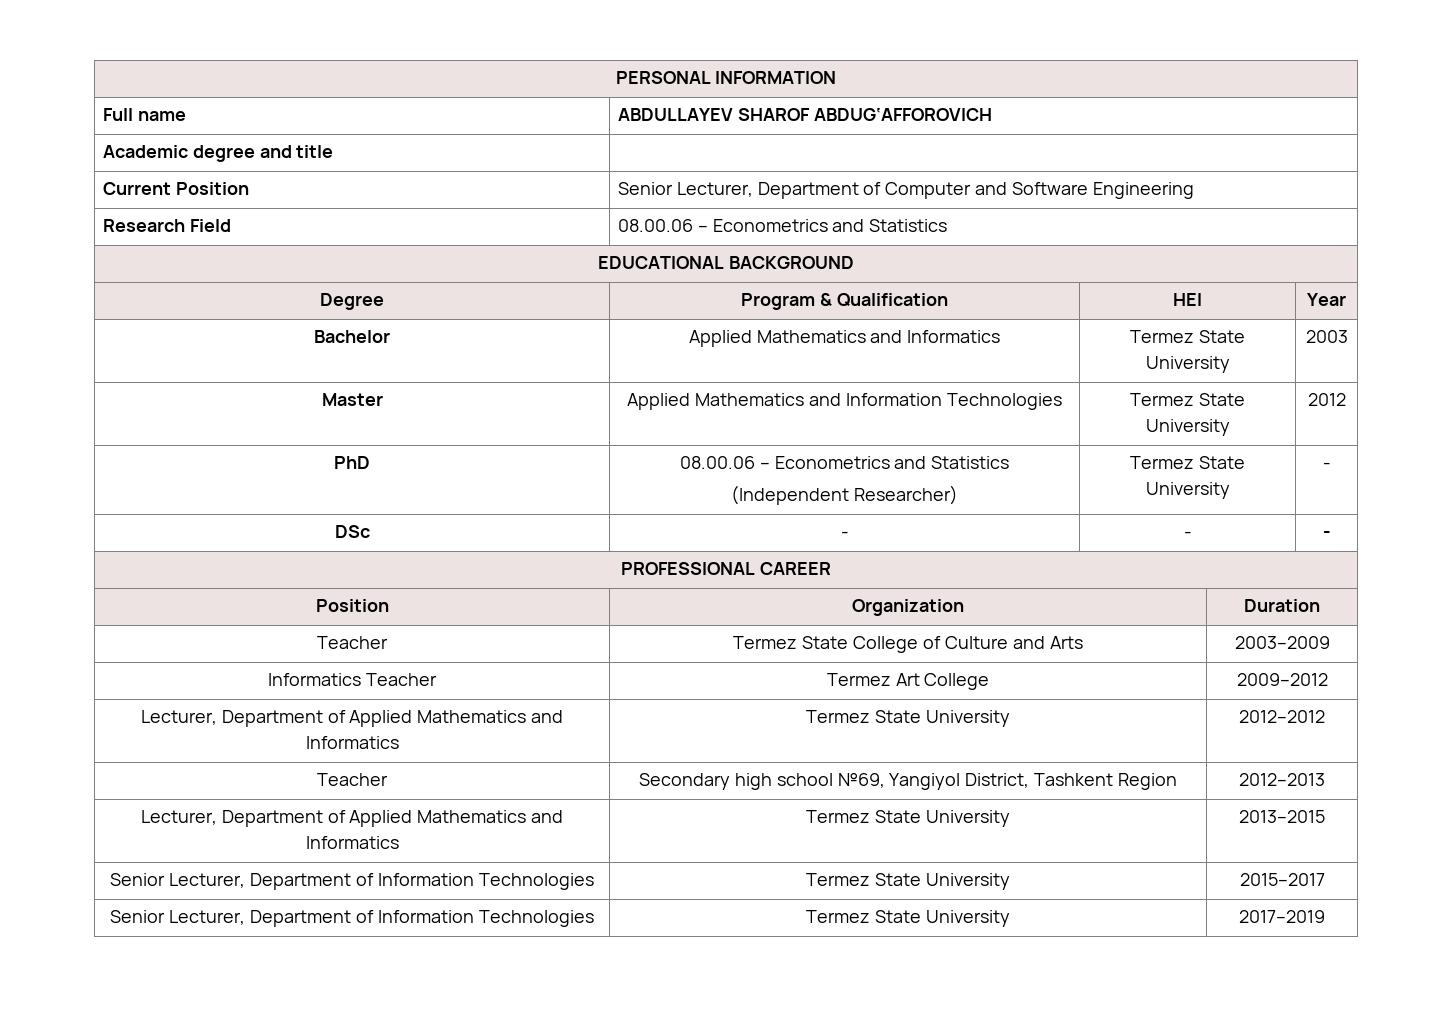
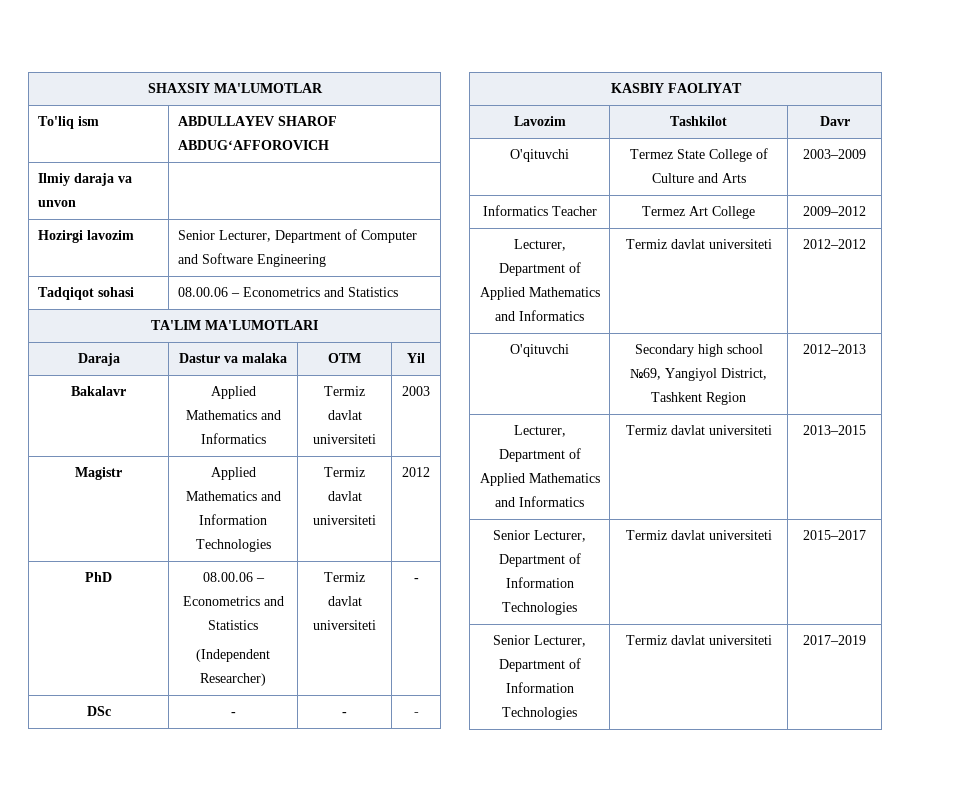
[615,71,837,84] [102,108,186,121] PERSONAL INFORMATION // Full name -> [147,83,323,93] [37,116,99,129] SHAXSIY MA'LUMOTLAR // To'liq ism
[102,145,334,162] [102,182,249,195] Academic degree and title | // Current Position -> [37,173,132,186] [37,200,76,207] [37,230,134,243] Ilmiy daraja va unvon | // Hozirgi lavozim
[102,219,231,232] [617,219,948,232] [598,256,854,269] [320,293,384,310] [741,293,948,310] [1173,293,1202,306] [1307,293,1346,306] [314,330,390,343] [688,330,1001,347] [1130,330,1245,343] [1145,356,1230,373] Research Field | 08.00.06 – Econometrics and Statistics // EDUCATIONAL BACKGROUND // Degree | Program & Qualification | HEI | Year // Bachelor | Applied Mathematics and Informatics | Termez State University -> [37,287,134,300] [177,287,398,297] [151,320,318,330] [77,353,120,366] [179,353,287,363] [328,353,361,363] [407,353,425,363] [71,386,126,396] [210,386,256,399] [185,410,281,420] [200,433,266,444] [324,386,365,396] [327,410,362,420] [313,434,376,444] Tadqiqot sohasi | 08.00.06 – Econometrics and Statistics // TA'LIM MA'LUMOTLARI // Daraja | Dastur va malaka | OTM | Yil // Bakalavr | Applied Mathematics and Informatics | Termiz davlat universiteti
[321,393,383,406] Master -> [75,467,122,480] Magistr
[1130,393,1245,406] [1145,419,1230,436] Termez State University -> [324,467,365,477] [327,491,362,501] [313,515,376,525] Termiz davlat universiteti
[1130,456,1245,469] [1145,482,1230,499] Termez State University -> [324,572,365,582] [327,596,362,606] [313,620,376,630] Termiz davlat universiteti
[621,562,831,575] [315,599,389,612] [851,599,964,616] [1244,599,1320,612] [317,636,388,649] PROFESSIONAL CAREER // Position | Organization | Duration // Teacher -> [610,83,742,93] [513,116,566,126] [670,116,727,126] [819,116,850,126] [510,149,569,162] KASBIY FAOLIYAT // Lavozim | Tashkilot | Davr // O'qituvchi
[806,710,1010,727] Termez State University -> [625,239,772,249] Termiz davlat universiteti
[317,773,388,786] Teacher -> [510,344,569,357] O'qituvchi
[806,810,1010,827] Termez State University -> [625,425,772,435] Termiz davlat universiteti
[806,873,1010,890] Termez State University -> [625,530,772,540] Termiz davlat universiteti
[806,910,1010,927] Termez State University -> [625,635,772,645] Termiz davlat universiteti

